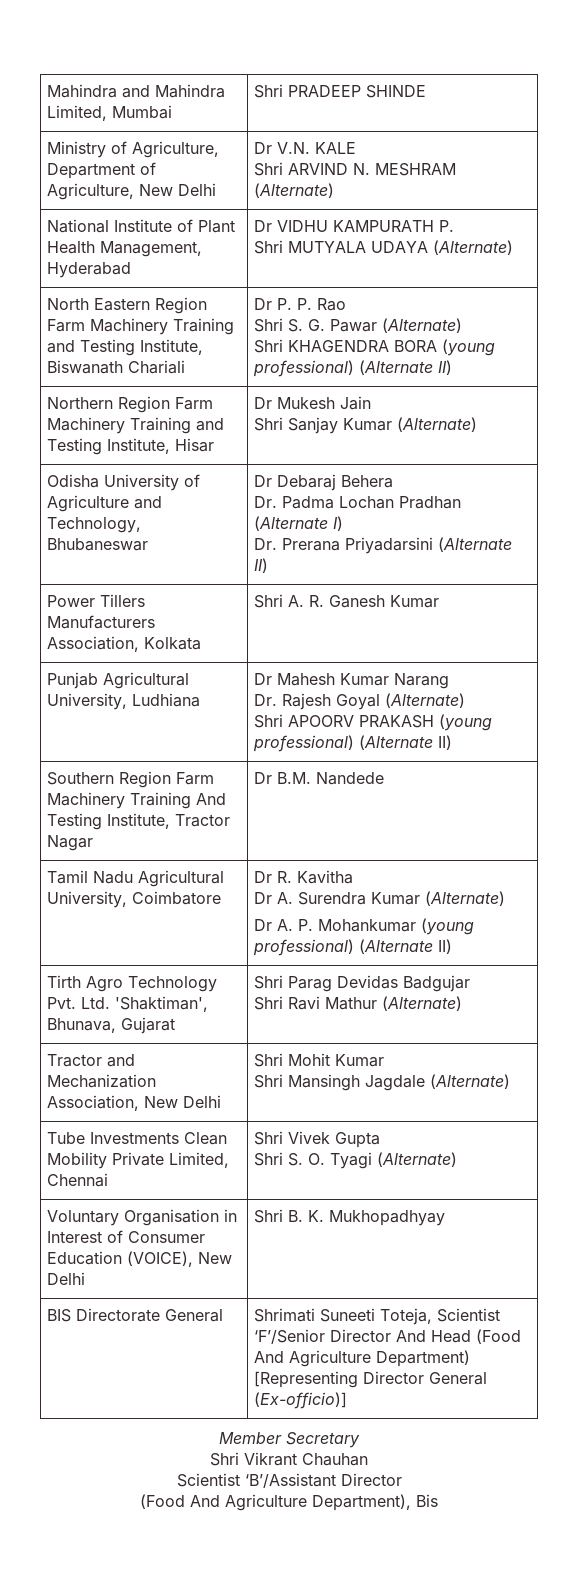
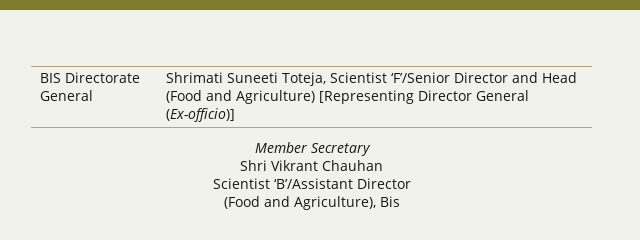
[47,84,226,98] [47,105,173,121] [254,84,427,98] [47,141,220,158] [47,162,157,179] [47,183,217,200] [254,142,357,154] [254,162,457,176] [254,183,335,198] [47,219,236,233] [47,241,203,257] [47,262,132,278] [254,220,455,232] [254,240,514,255] [47,297,208,314] [47,318,235,335] [47,339,204,356] [47,360,186,374] [254,298,347,311] [254,318,463,333] [254,339,496,356] [253,360,453,377] [47,396,214,413] [47,417,225,434] [47,438,215,455] [254,396,372,410] [254,417,478,434] [47,474,201,491] [47,495,163,512] [47,517,142,533] [47,538,149,551] [254,474,394,491] [254,496,462,509] [254,516,344,531] [254,537,513,554] [254,558,269,573] [47,594,146,607] [47,615,156,629] [47,636,202,652] [254,594,440,608] [47,672,190,689] [47,693,201,710] [254,673,450,689] [254,693,466,710] [254,714,493,731] [253,735,453,752] [47,771,215,788] [47,792,227,809] [47,813,231,830] [47,835,94,851] [254,772,385,785] [47,870,225,887] [47,891,222,908] [254,870,354,884] [254,891,506,906] [254,918,475,935] [253,939,453,956] [47,975,218,992] [47,996,209,1012] [47,1017,176,1034] [254,975,471,992] [254,996,463,1011] [47,1054,136,1067] [47,1074,157,1088] [47,1095,222,1111] [254,1053,385,1067] [254,1074,511,1091] [47,1132,228,1145] [47,1152,230,1169] [47,1173,109,1187] [254,1131,381,1148] [254,1152,458,1169] [47,1209,238,1226] [47,1230,206,1243] [47,1251,233,1267] [47,1272,86,1285] [254,1209,446,1226] Mahindra and Mahindra Limited, Mumbai | Shri PRADEEP SHINDE // Ministry of Agriculture, Department of Agriculture, New Delhi | Dr V.N. KALE // Shri ARVIND N. MESHRAM (Alternate) // National Institute of Plant Health Management, Hyderabad | Dr VIDHU KAMPURATH P. // Shri MUTYALA UDAYA (Alternate) // North Eastern Region Farm Machinery Training and Testing Institute, Biswanath Chariali | Dr P. P. Rao // Shri S. G. Pawar (Alternate) // Shri KHAGENDRA BORA (young professional) (Alternate II) // Northern Region Farm Machinery Training and Testing Institute, Hisar | Dr Mukesh Jain // Shri Sanjay Kumar (Alternate) // Odisha University of Agriculture and Technology, Bhubaneswar | Dr Debaraj Behera // Dr. Padma Lochan Pradhan (Alternate I) // Dr. Prerana Priyadarsini (Alternate II) // Power Tillers Manufacturers Association, Kolkata | Shri A. R. Ganesh Kumar // Punjab Agricultural University, Ludhiana | Dr Mahesh Kumar Narang // Dr. Rajesh Goyal (Alternate) // Shri APOORV PRAKASH (young professional) (Alternate II) // Southern Region Farm Machinery Training And Testing Institute, Tractor Nagar | Dr B.M. Nandede // Tamil Nadu Agricultural University, Coimbatore | Dr R. Kavitha // Dr A. Surendra Kumar (Alternate) // Dr A. P. Mohankumar (young professional) (Alternate II) // Tirth Agro Technology Pvt. Ltd. 'Shaktiman', Bhunava, Gujarat | Shri Parag Devidas Badgujar // Shri Ravi Mathur (Alternate) // Tractor and Mechanization Association, New Delhi | Shri Mohit Kumar // Shri Mansingh Jagdale (Alternate) // Tube Investments Clean Mobility Private Limited, Chennai | Shri Vivek Gupta // Shri S. O. Tyagi (Alternate) // Voluntary Organisation in Interest of Consumer Education (VOICE), New Delhi | Shri B. K. Mukhopadhyay // -> (39, 78) none
[396,1330,427,1342] And -> [511,72,538,83] and
[254,1350,471,1367] And Agriculture Department) -> [205,90,315,104] and Agriculture)
[190,1494,411,1511] And Agriculture Department), -> [263,196,376,210] and Agriculture),

